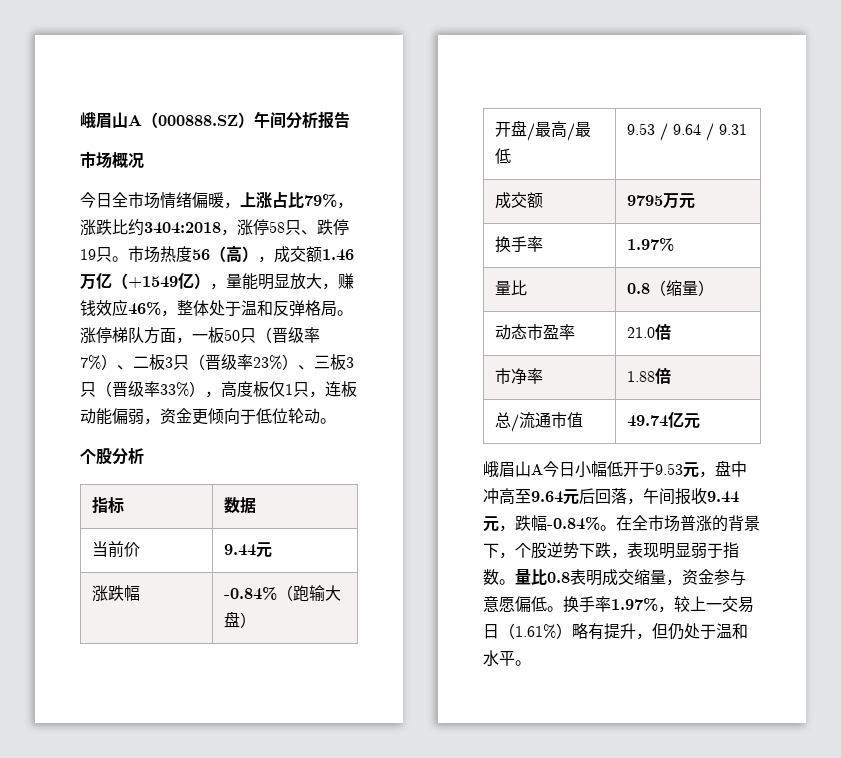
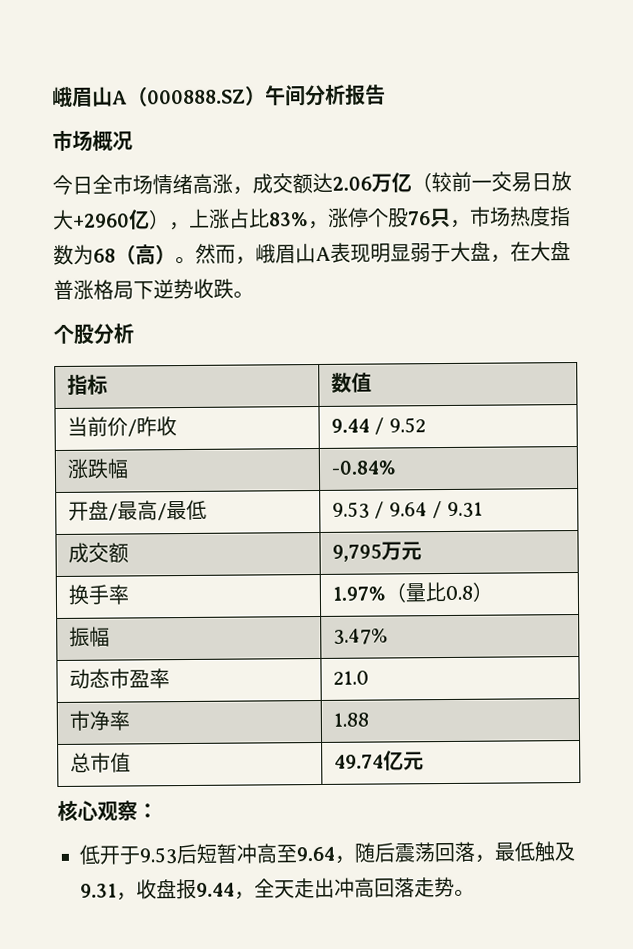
[192,192,353,209] [80,219,349,236] [80,245,354,263] [80,273,354,290] [80,299,353,317] [80,327,320,344] [80,354,354,370] [80,381,357,398] [80,408,320,425] 偏暖，上涨占比79%，涨跌比约3404:2018，涨停58只、跌停19只。市场热度56（高），成交额1.46万亿（+1549亿），量能明显放大，赚钱效应46%，整体处于温和反弹格局。涨停梯队方面，一板50只（晋级率7%）、二板3只（晋级率23%）、三板3只（晋级率33%），高度板仅1只，连板动能偏弱，资金更倾向于低位轮动 -> [192,171,572,195] [52,206,571,231] [53,241,571,266] [53,278,234,301] 高涨，成交额达2.06万亿（较前一交易日放大+2960亿），上涨占比83%，涨停个股76只，市场热度指数为68（高）。然而，峨眉山A表现明显弱于大盘，在大盘普涨格局下逆势收跌
[239,497,256,514] 据 -> [350,372,372,393] 值
[223,542,272,558] | 9.44元 -> [126,416,177,437] [330,417,426,435] /昨收 | 9.44 / 9.52
[276,585,341,601] [223,611,256,628] （跑输大盘） -> (397, 467) none
[626,195,663,206] 9795 -> [331,544,382,562] 9,795
[494,280,527,296] [626,280,714,296] // 量比 | 0.8（缩量） -> [384,581,493,603] [68,626,110,647] [332,628,388,645] （量比0.8） // 振幅 | 3.47%
[654,324,671,340] 倍 -> (369, 677) none
[654,368,671,384] 倍 -> (369, 719) none
[510,412,551,432] /流通 -> (91, 762) none
[483,461,607,478] 峨眉山A今日小幅 -> [57,800,158,822] 核心观察： //
[683,460,747,478] 元，盘中 -> [176,843,237,865] 后短暂
[563,488,739,505] [483,515,760,532] [483,542,739,559] [483,569,746,586] [483,596,754,613] [483,623,748,640] [483,650,515,666] 元后回落，午间报收9.44元，跌幅-0.84%。在全市场普涨的背景下，个股逆势下跌，表现明显弱于指数。量比0.8表明成交缩量，资金参与意愿偏低。换手率1.97%，较上一交易日（1.61%）略有提升，但仍处于温和水平 -> [334,841,575,864] [80,876,455,901] ，随后震荡回落，最低触及9.31，收盘报9.44，全天走出冲高回落走势

